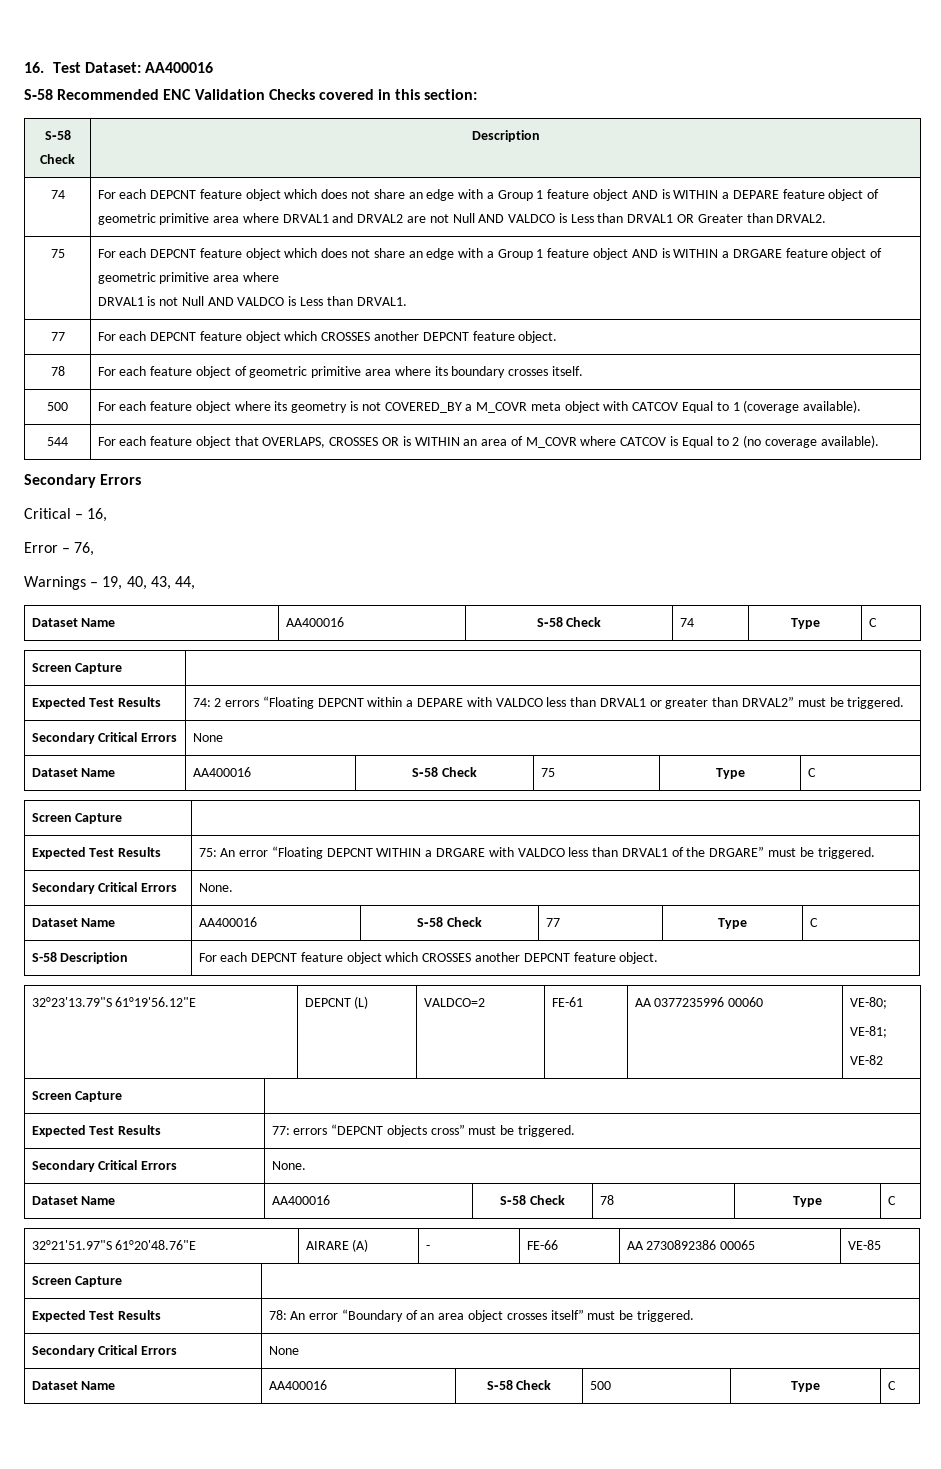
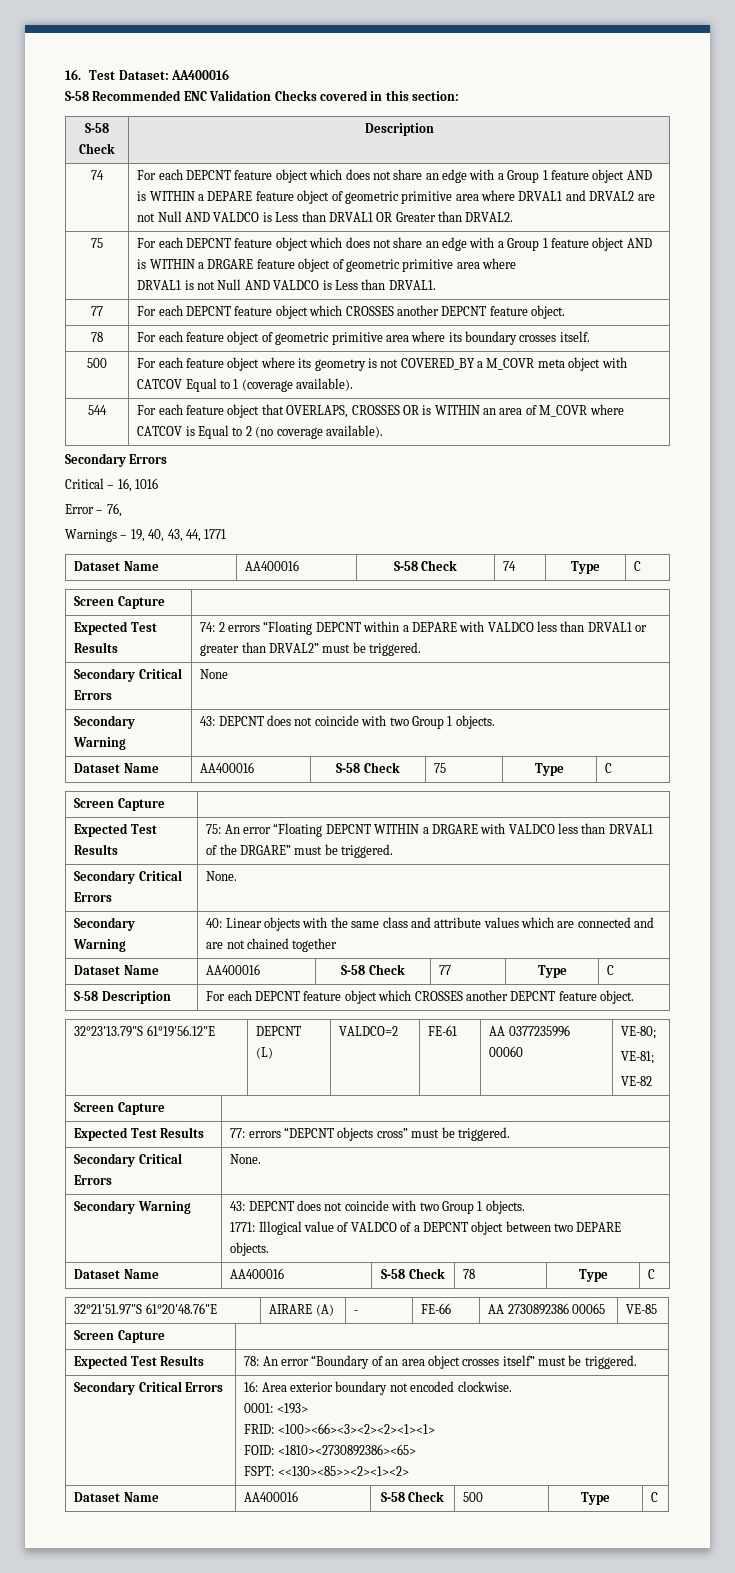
(108, 515) none -> [135,478,159,489] 1016
(195, 583) none -> [204,529,227,539] 1771
(223, 737) none -> [74,715,136,729] [73,737,127,750] [200,715,495,729] // Secondary Warning | 43: DEPCNT does not coincide with two Group 1 objects.
(233, 887) none -> [74,917,136,931] [73,939,127,952] [206,917,655,931] [206,938,338,952] // Secondary Warning | 40: Linear objects with the same class and attribute values which are connected and are not chained together
(306, 1165) none -> [74,1200,191,1214] [230,1200,525,1214] [230,1221,622,1235] [230,1242,270,1256] // Secondary Warning | 43: DEPCNT does not coincide with two Group 1 objects. // 1771: Illogical value of VALDCO of a DEPCNT object between two DEPARE objects.
[268,1346,299,1355] | None -> [244,1381,512,1395] [244,1403,308,1414] [244,1423,435,1434] [244,1444,416,1456] [244,1466,409,1476] | 16: Area exterior boundary not encoded clockwise. // 0001: <193> // FRID: <100><66><3><2><2><1><1> // FOID: <1810><2730892386><65> // FSPT: <<130><85>><2><1><2>

